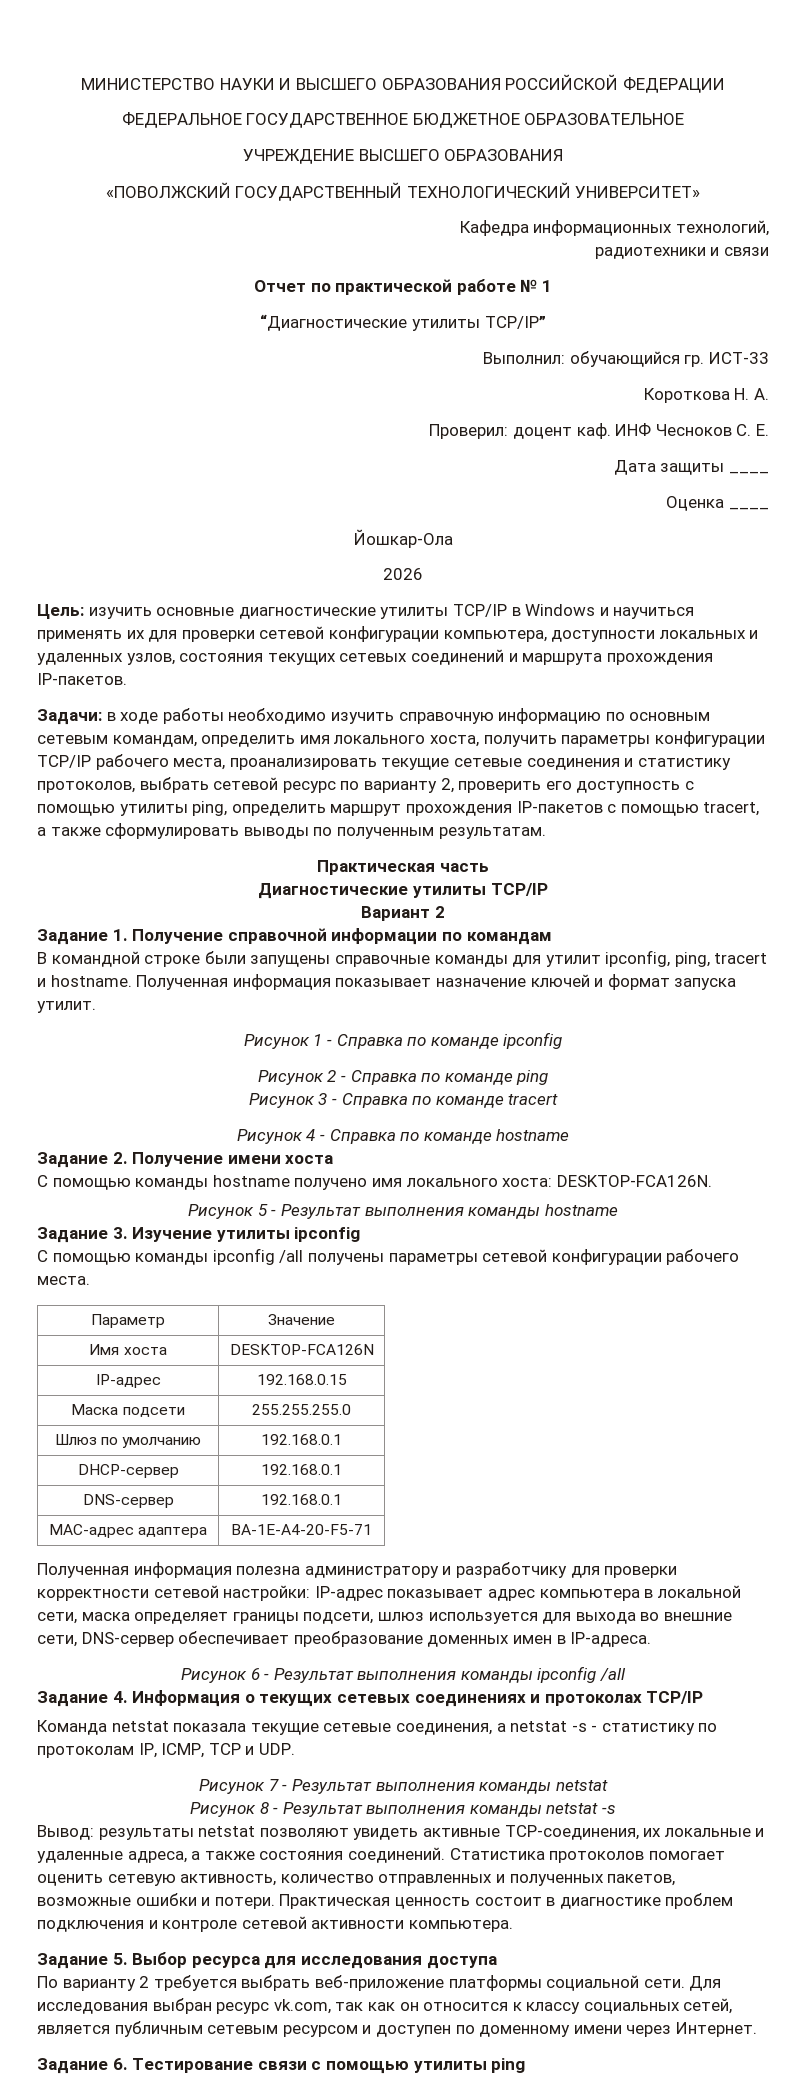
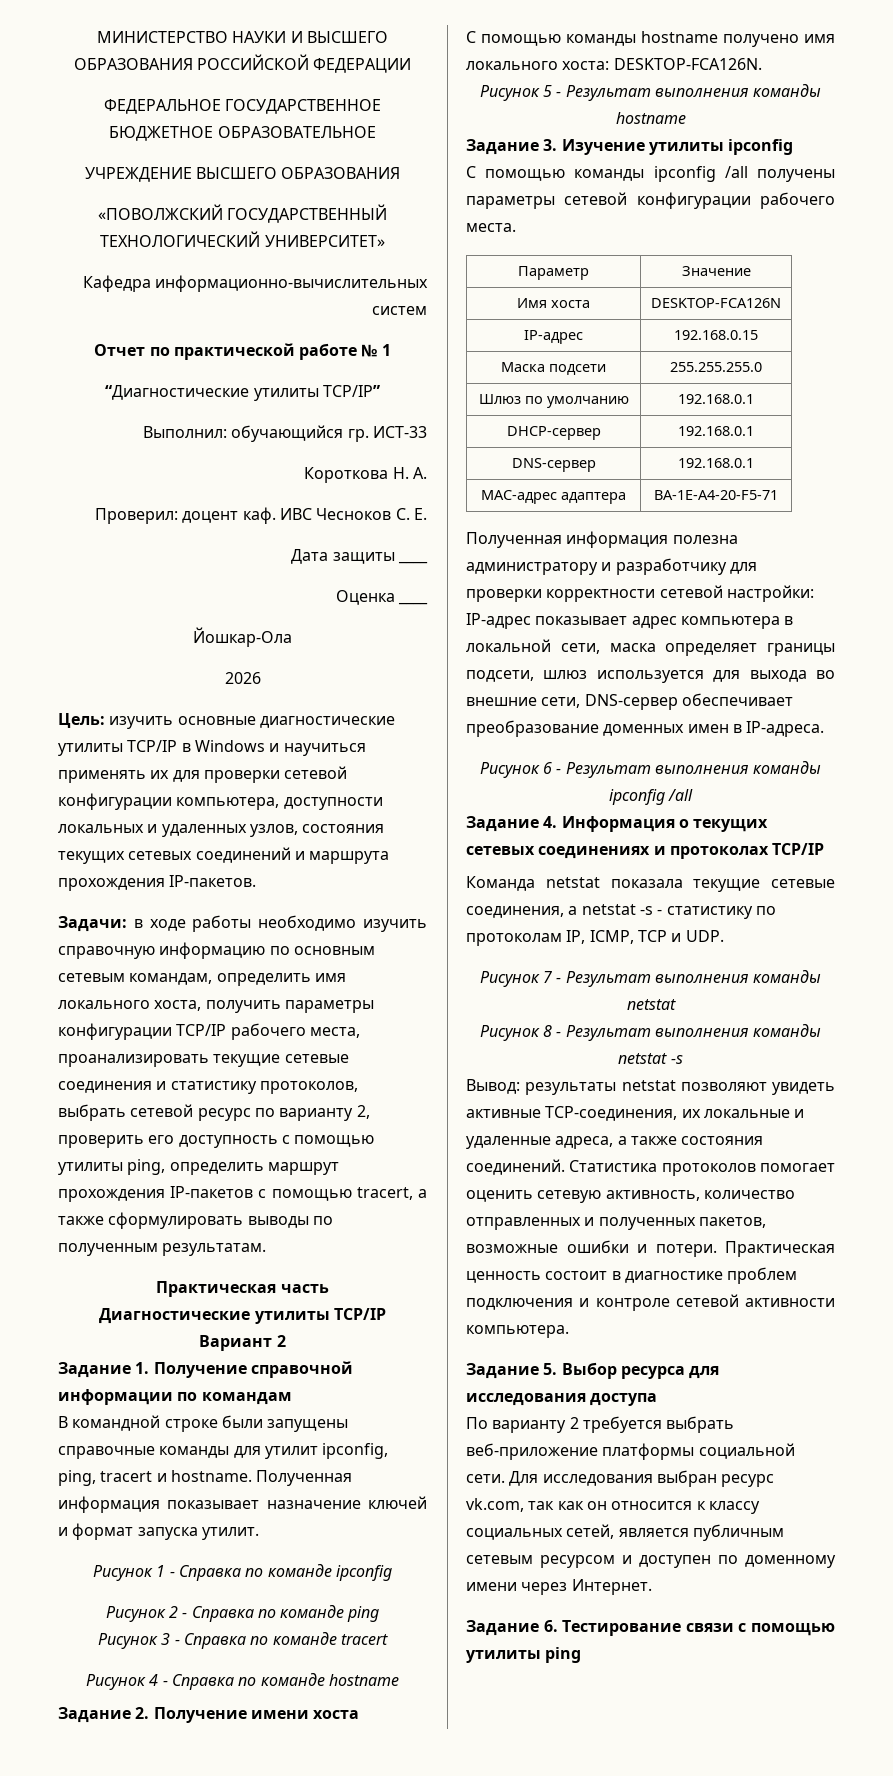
[533,220,769,236] [594,247,769,259] информационных технологий, // радиотехники и связи -> [155,275,428,292] [372,306,427,315] информационно-вычислительных систем
[615,423,652,436] ИНФ -> [280,508,313,520] ИВС

